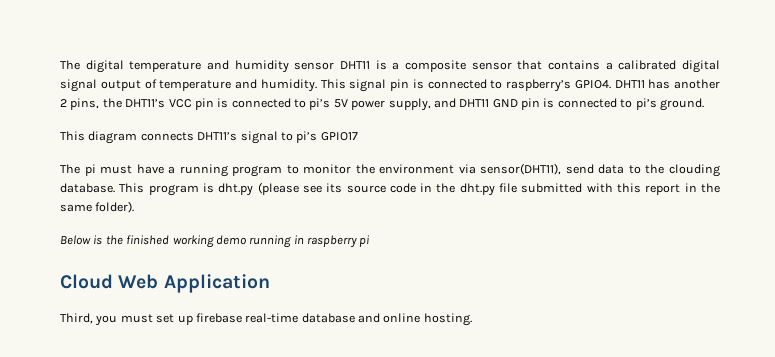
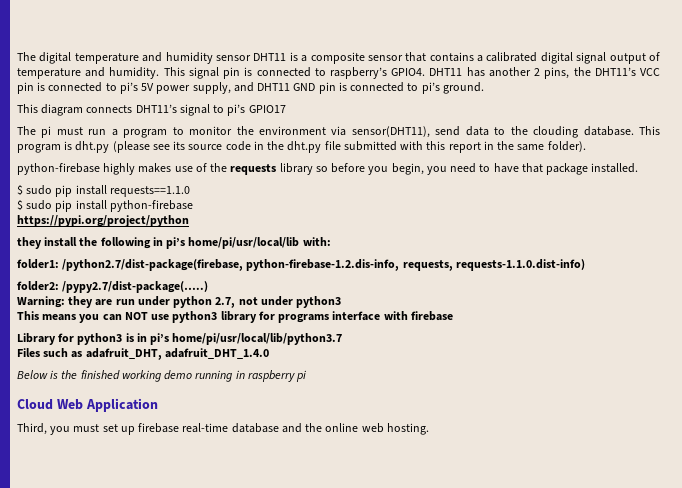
[136,164,228,177] have a running -> [88,129,118,136] run a
(135, 207) none -> [17,163,639,175] [17,185,190,197] [17,200,193,212] [17,215,189,227] [17,237,331,249] [17,259,585,271] [17,281,209,293] [17,296,342,308] [17,311,453,323] [17,333,343,345] [17,348,269,360] // python-firebase highly makes use of the requests library so before you begin, you need to have that package installed. // $ sudo pip install requests==1.1.0 // $ sudo pip install python-firebase // https://pypi.org/project/python // they install the following in pi’s home/pi/usr/local/lib with: // folder1: /python2.7/dist-package(firebase, python-firebase-1.2.dis-info, requests, requests-1.1.0.dist-info) // folder2: /pypy2.7/dist-package(…..) // Warning: they are run under python 2.7, not under python3 // This means you can NOT use python3 library for programs interface with firebase // Library for python3 is in pi’s home/pi/usr/local/lib/python3.7 // Files such as adafruit_DHT, adafruit_DHT_1.4.0
[383,313,421,323] online -> [305,423,384,433] the online web

